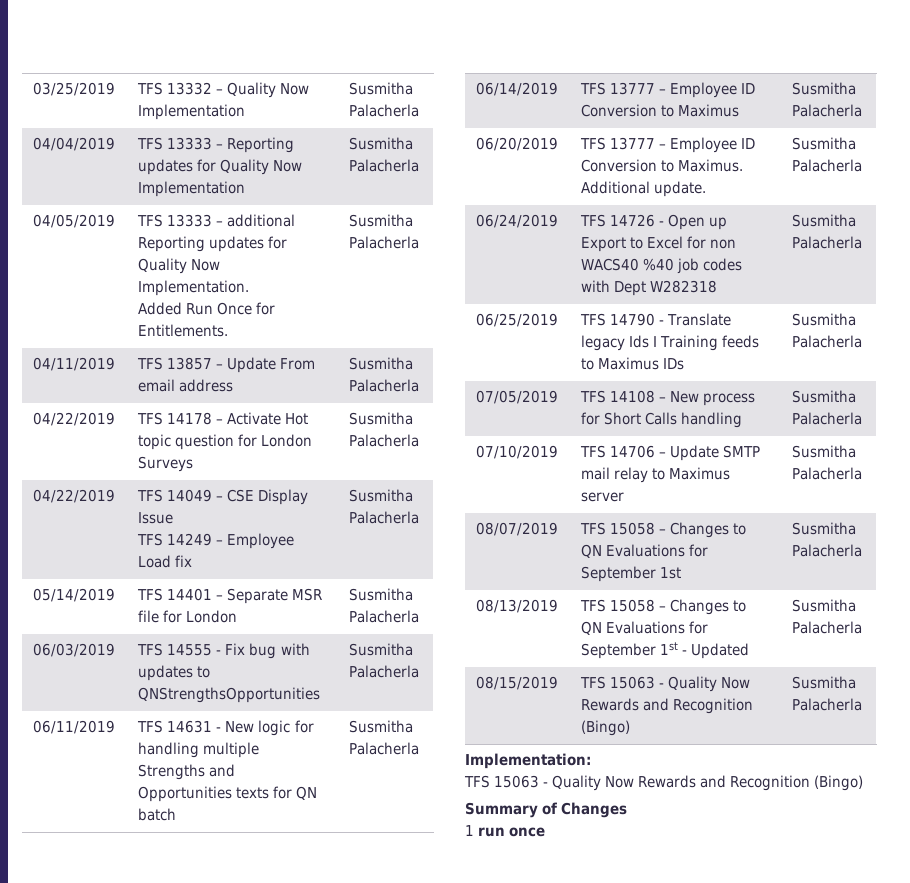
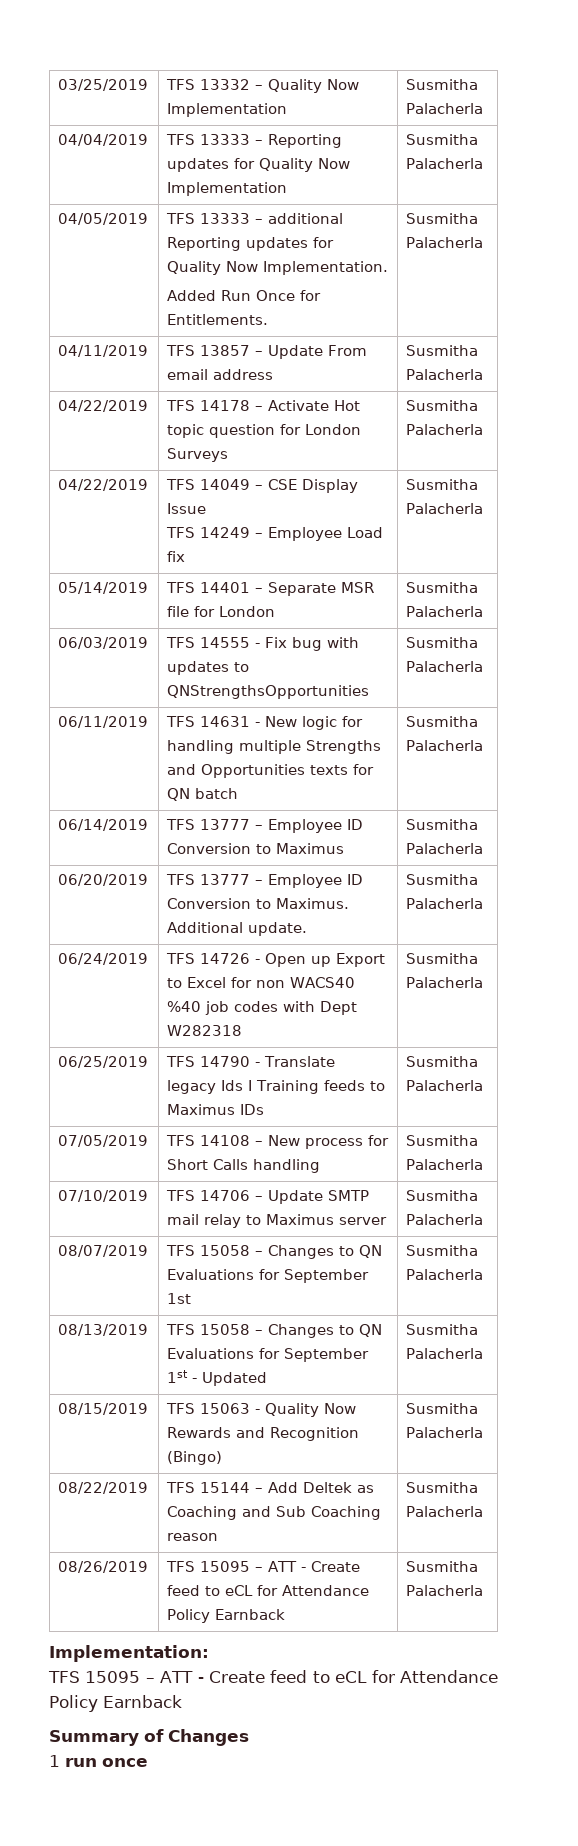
[465,753,591,769] [464,775,864,791] // Implementation: // TFS 15063 - Quality Now Rewards and Recognition (Bingo) -> [58,1482,149,1494] [166,1482,375,1493] [167,1506,382,1520] [167,1533,219,1541] [406,1482,479,1493] [406,1506,484,1517] [58,1561,149,1573] [166,1561,361,1572] [167,1585,370,1596] [167,1609,286,1623] [406,1561,479,1572] [406,1585,484,1596] [49,1645,209,1662] [48,1670,499,1683] [49,1695,182,1712] // 08/22/2019 | TFS 15144 – Add Deltek as Coaching and Sub Coaching reason | Susmitha Palacherla // 08/26/2019 | TFS 15095 – ATT - Create feed to eCL for Attendance Policy Earnback | Susmitha Palacherla // Implementation: // TFS 15095 – ATT - Create feed to eCL for Attendance Policy Earnback

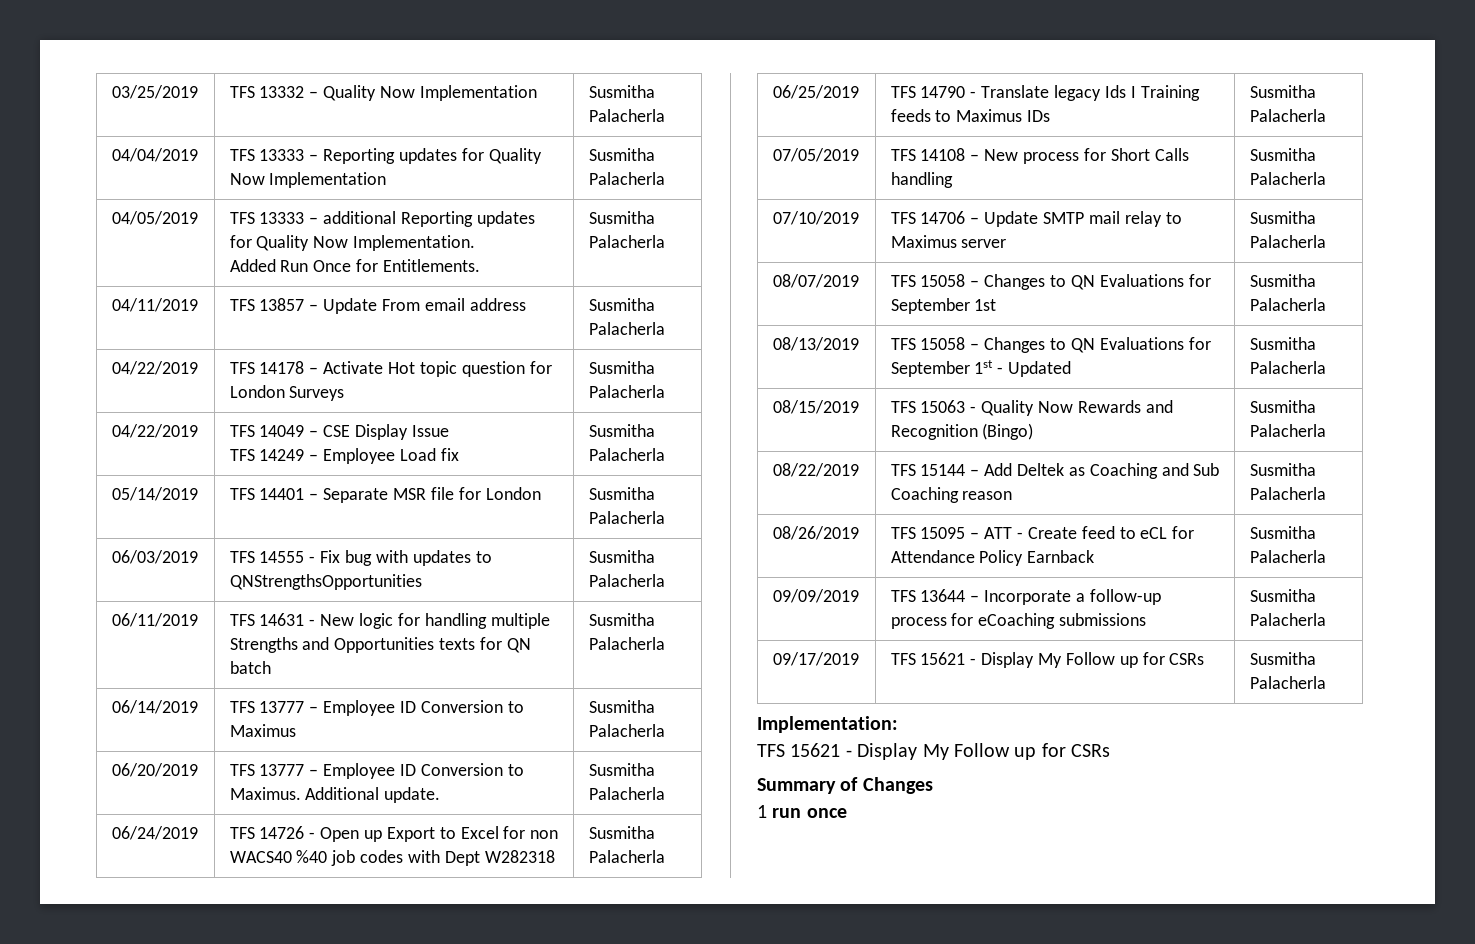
[49,1645,209,1662] [48,1670,499,1683] [49,1695,182,1712] // Implementation: // TFS 15095 – ATT - Create feed to eCL for Attendance Policy Earnback -> [772,589,859,603] [890,589,1161,605] [890,613,1147,629] [1249,589,1316,602] [1249,613,1326,626] [772,652,859,666] [890,652,1205,668] [1249,652,1316,665] [1249,676,1326,689] [757,716,898,733] [757,743,1111,760] // 09/09/2019 | TFS 13644 – Incorporate a follow-up process for eCoaching submissions | Susmitha Palacherla // 09/17/2019 | TFS 15621 - Display My Follow up for CSRs | Susmitha Palacherla // Implementation: // TFS 15621 - Display My Follow up for CSRs

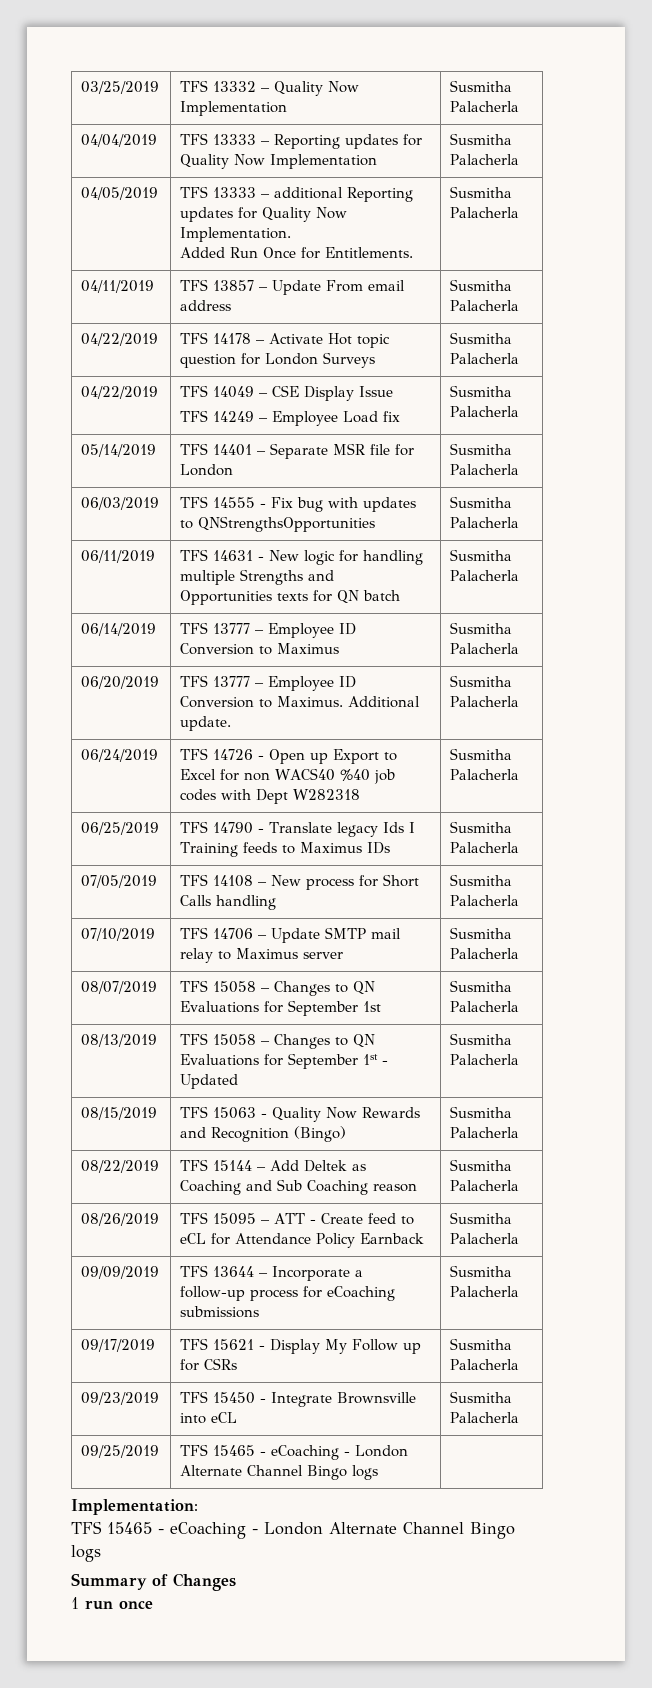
[757,716,898,733] [757,743,1111,760] // Implementation: // TFS 15621 - Display My Follow up for CSRs -> [81,1392,160,1405] [180,1391,417,1407] [180,1412,238,1424] [450,1391,513,1403] [450,1412,520,1423] [81,1445,160,1458] [180,1444,409,1460] [180,1465,379,1480] [71,1499,198,1515] [71,1521,515,1539] [71,1545,101,1562] // 09/23/2019 | TFS 15450 - Integrate Brownsville into eCL | Susmitha Palacherla // 09/25/2019 | TFS 15465 - eCoaching - London Alternate Channel Bingo logs | // Implementation: // TFS 15465 - eCoaching - London Alternate Channel Bingo logs

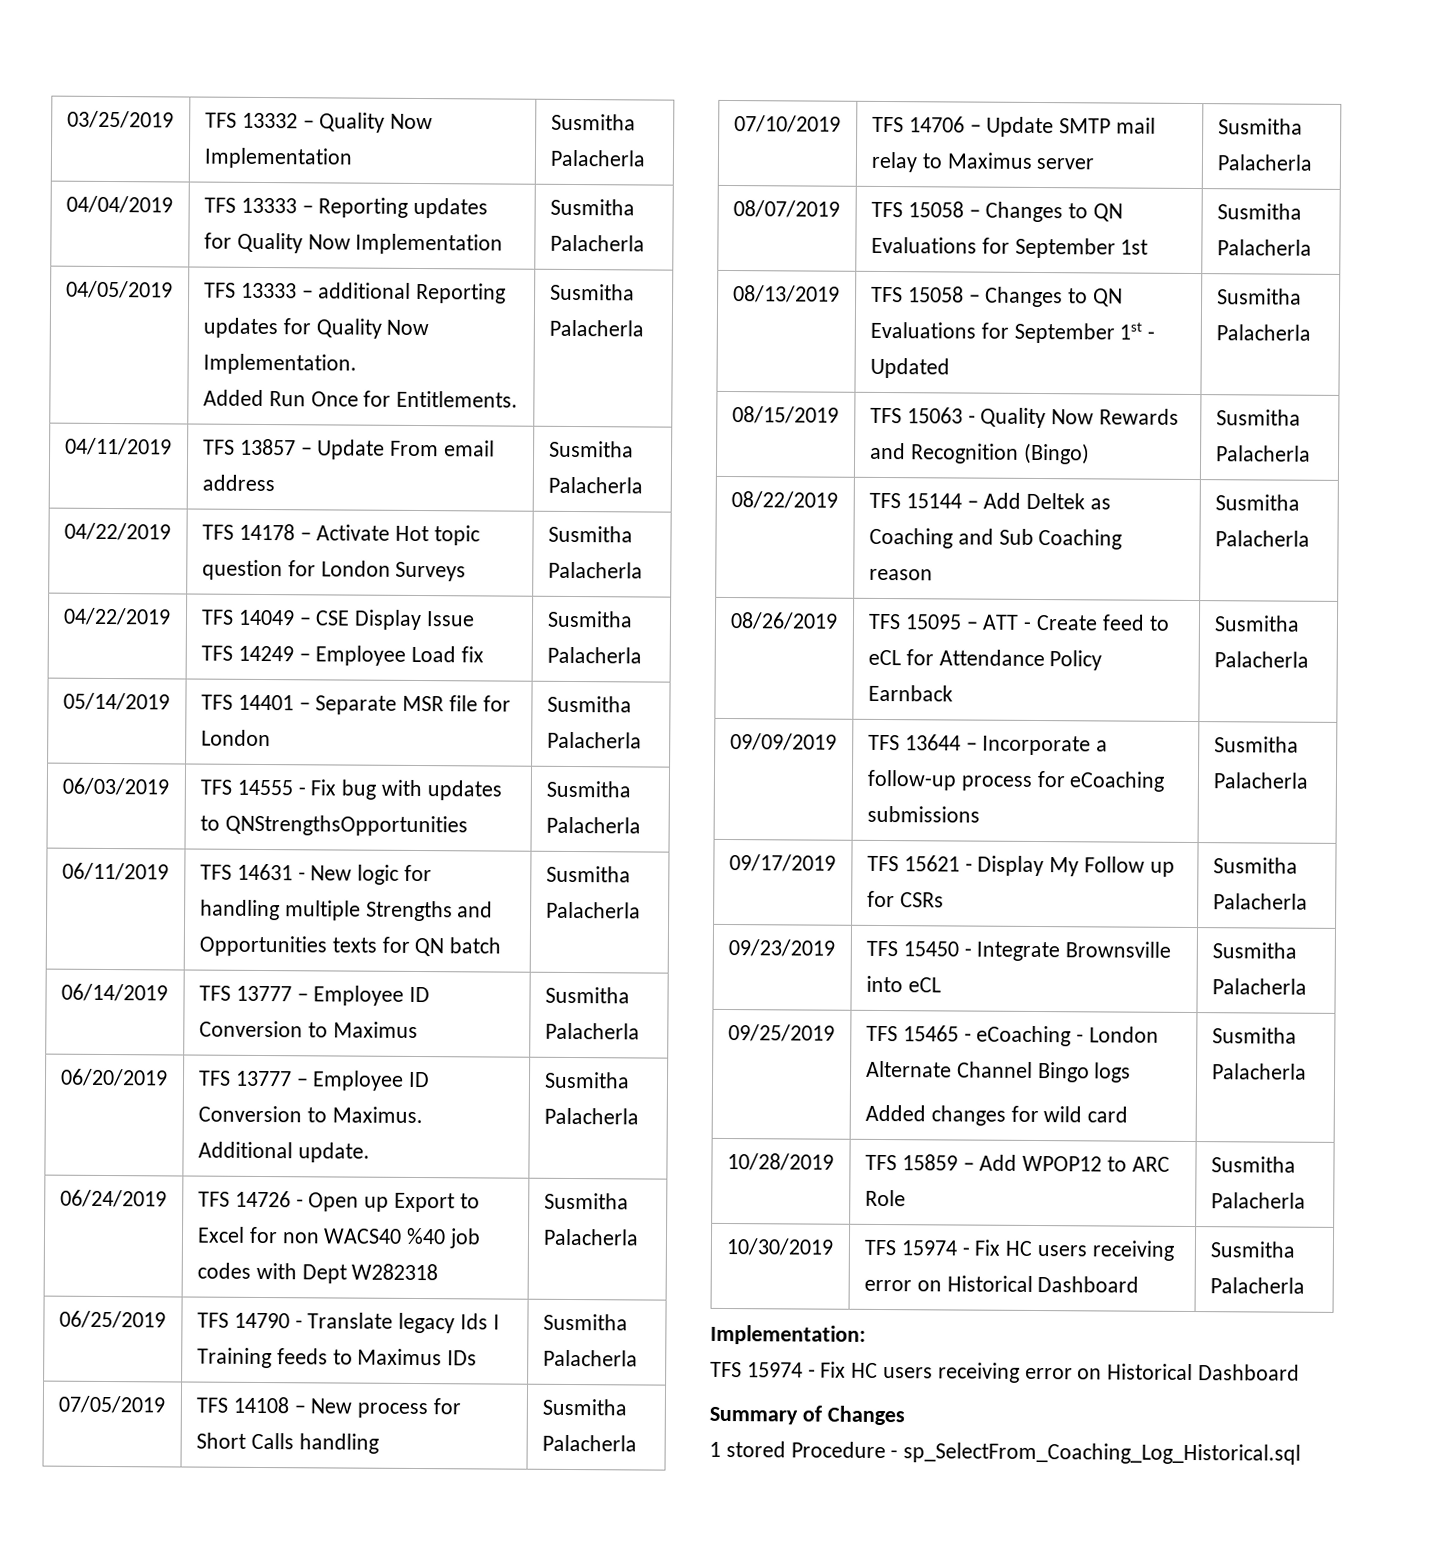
[71,1499,198,1515] [71,1521,515,1539] [71,1545,101,1562] | // Implementation: // TFS 15465 - eCoaching - London Alternate Channel Bingo logs -> [864,1104,1129,1126] [1211,1027,1297,1044] [1211,1063,1307,1080] [726,1153,834,1171] [864,1154,1170,1172] [864,1189,906,1207] [1210,1156,1296,1173] [1210,1192,1306,1209] [725,1238,833,1256] [863,1239,1174,1261] [863,1275,1140,1293] [1209,1241,1295,1258] [1209,1277,1305,1294] [710,1324,866,1345] [710,1361,1301,1383] // Added changes for wild card | Susmitha Palacherla // 10/28/2019 | TFS 15859 – Add WPOP12 to ARC Role | Susmitha Palacherla // 10/30/2019 | TFS 15974 - Fix HC users receiving error on Historical Dashboard | Susmitha Palacherla // Implementation: // TFS 15974 - Fix HC users receiving error on Historical Dashboard
[85,1600,153,1610] run once -> [725,1441,1302,1465] stored Procedure - sp_SelectFrom_Coaching_Log_Historical.sql

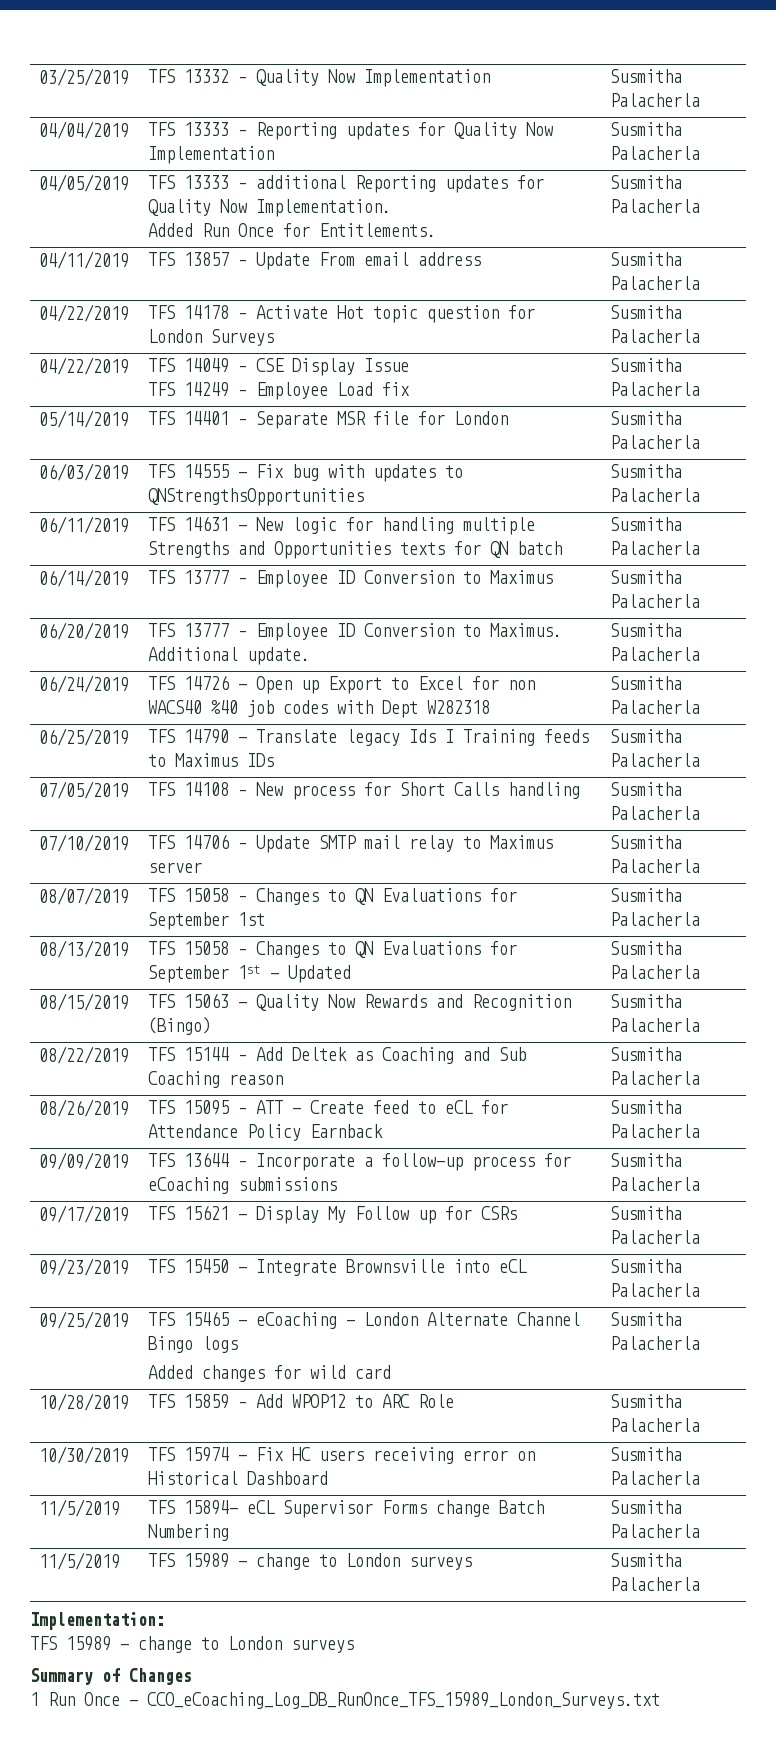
[710,1324,866,1345] [710,1361,1301,1383] // Implementation: // TFS 15974 - Fix HC users receiving error on Historical Dashboard -> [39,1499,121,1517] [148,1500,545,1518] [148,1524,230,1541] [610,1500,683,1514] [610,1524,701,1538] [39,1552,121,1570] [148,1553,473,1570] [610,1553,683,1567] [610,1577,701,1591] [30,1612,165,1630] [30,1636,354,1653] // 11/5/2019 | TFS 15894- eCL Supervisor Forms change Batch Numbering | Susmitha Palacherla // 11/5/2019 | TFS 15989 - change to London surveys | Susmitha Palacherla // Implementation: // TFS 15989 - change to London surveys
[725,1441,1302,1465] stored Procedure - sp_SelectFrom_Coaching_Log_Historical.sql -> [48,1692,660,1709] Run Once - CCO_eCoaching_Log_DB_RunOnce_TFS_15989_London_Surveys.txt

